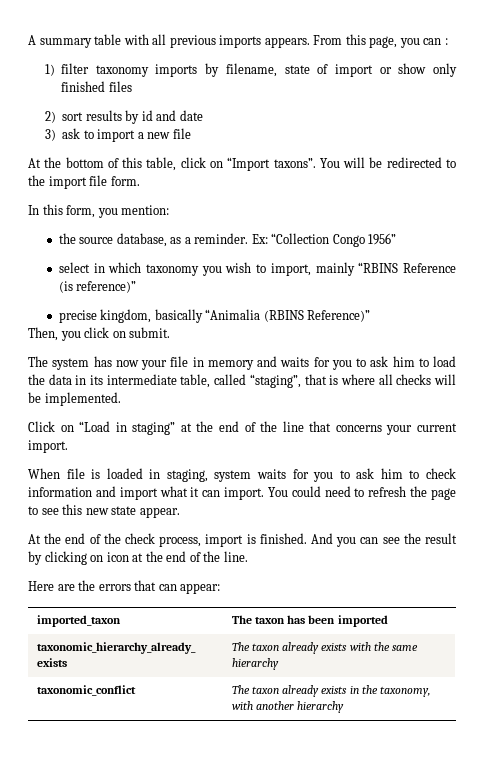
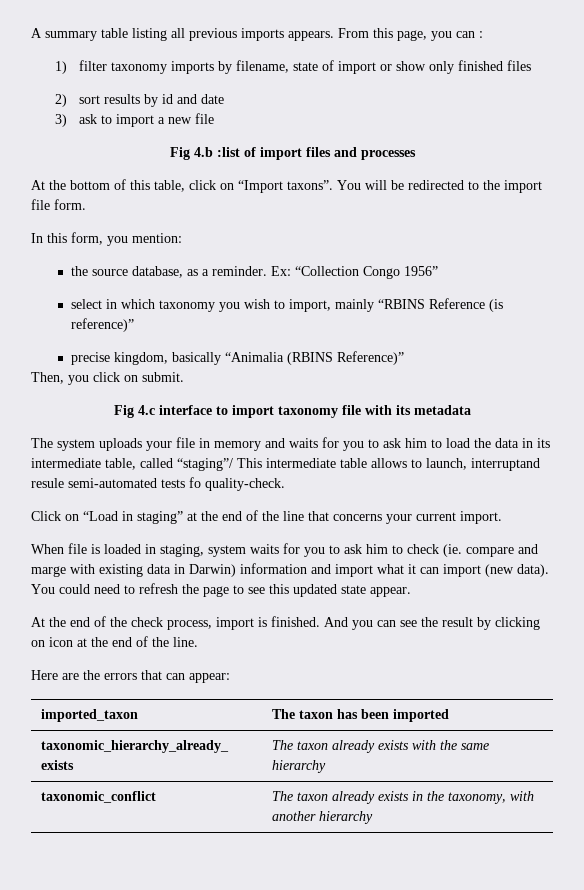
[123,34,149,45] with -> [132,28,167,41] listing
(191, 133) none -> [169,147,416,160] // Fig 4.b :list of import files and processes
(171, 332) none -> [113,405,471,418] // Fig 4.c interface to import taxonomy file with its metadata
[93,356,139,367] has now -> [99,438,142,451] uploads
[249,374,456,388] [28,392,121,406] “staging”, that is where all checks will be implemented. -> [177,458,540,471] [31,477,285,491] “staging”/ This intermediate table allows to launch, interruptand resule semi-automated tests fo quality-check.
(456, 473) none -> [443,544,538,557] [31,564,236,577] (ie. compare and marge with existing data in Darwin)
[224,487,265,500] import. -> [443,564,549,577] import (new data).
[85,508,109,515] new -> [293,584,337,597] updated

